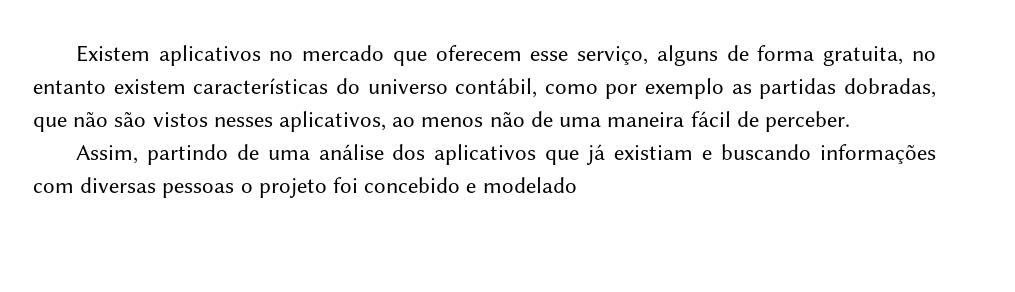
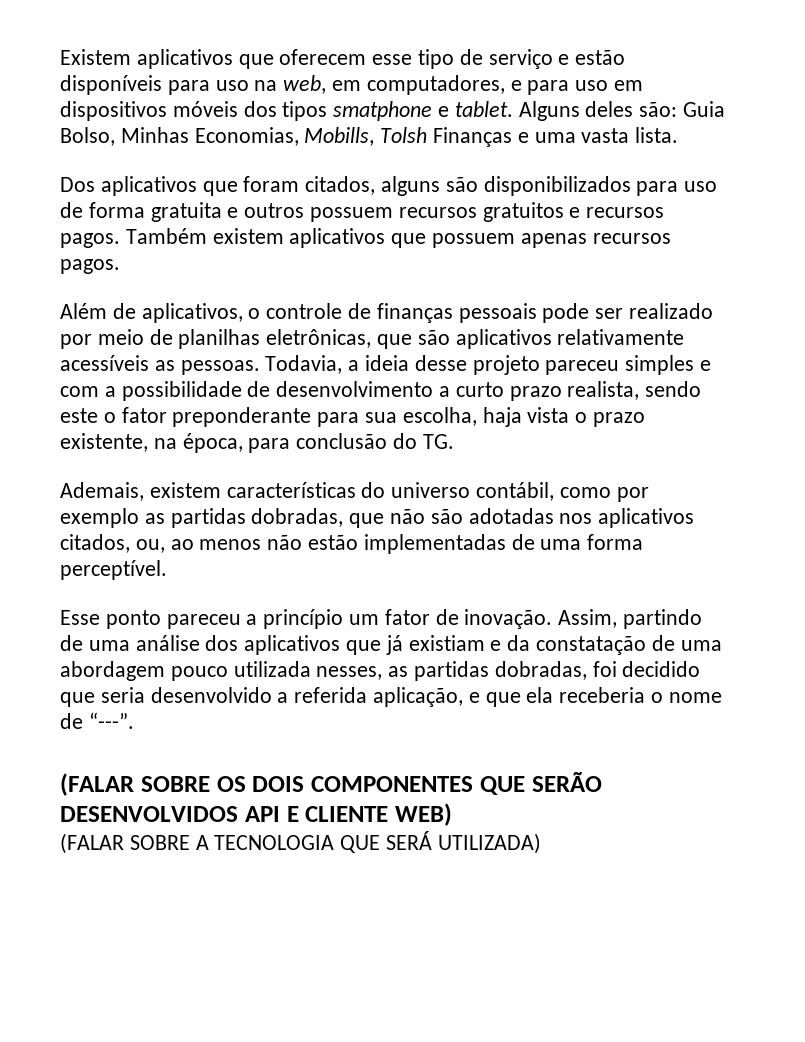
[269,45,385,61] no mercado -> (233, 59) none
[577,45,937,66] [33,80,106,94] serviço, alguns de forma gratuita, no entanto -> [418,49,626,69] [60,75,644,95] [60,101,726,121] [60,127,679,147] [60,176,718,196] [60,202,665,222] [60,228,671,248] [60,259,120,274] [60,303,714,323] [60,329,685,349] [60,355,712,375] [60,381,702,401] [60,407,646,427] [60,433,454,453] [60,482,144,501] tipo de serviço e estão disponíveis para uso na web, em computadores, e para uso em dispositivos móveis dos tipos smatphone e tablet. Alguns deles são: Guia Bolso, Minhas Economias, Mobills, Tolsh Finanças e uma vasta lista. // Dos aplicativos que foram citados, alguns são disponibilizados para uso de forma gratuita e outros possuem recursos gratuitos e recursos pagos. Também existem aplicativos que possuem apenas recursos pagos. // Além de aplicativos, o controle de finanças pessoais pode ser realizado por meio de planilhas eletrônicas, que são aplicativos relativamente acessíveis as pessoas. Todavia, a ideia desse projeto pareceu simples e com a possibilidade de desenvolvimento a curto prazo realista, sendo este o fator preponderante para sua escolha, haja vista o prazo existente, na época, para conclusão do TG. // Ademais,
[152,111,850,132] vistos nesses aplicativos, ao menos não de uma maneira fácil de perceber. // -> [468,508,695,528] [60,534,644,554] [60,560,167,580] [60,609,553,629] adotadas nos aplicativos citados, ou, ao menos não estão implementadas de uma forma perceptível. // Esse ponto pareceu a princípio um fator de inovação.
[721,144,936,164] [33,177,577,198] buscando informações com diversas pessoas o projeto foi concebido e modelado -> [507,635,722,655] [60,661,701,681] [60,687,722,707] [60,712,134,729] [60,772,602,796] [60,803,452,826] [60,831,541,854] da constatação de uma abordagem pouco utilizada nesses, as partidas dobradas, foi decidido que seria desenvolvido a referida aplicação, e que ela receberia o nome de “---”. // (FALAR SOBRE OS DOIS COMPONENTES QUE SERÃO DESENVOLVIDOS API E CLIENTE WEB) // (FALAR SOBRE A TECNOLOGIA QUE SERÁ UTILIZADA)

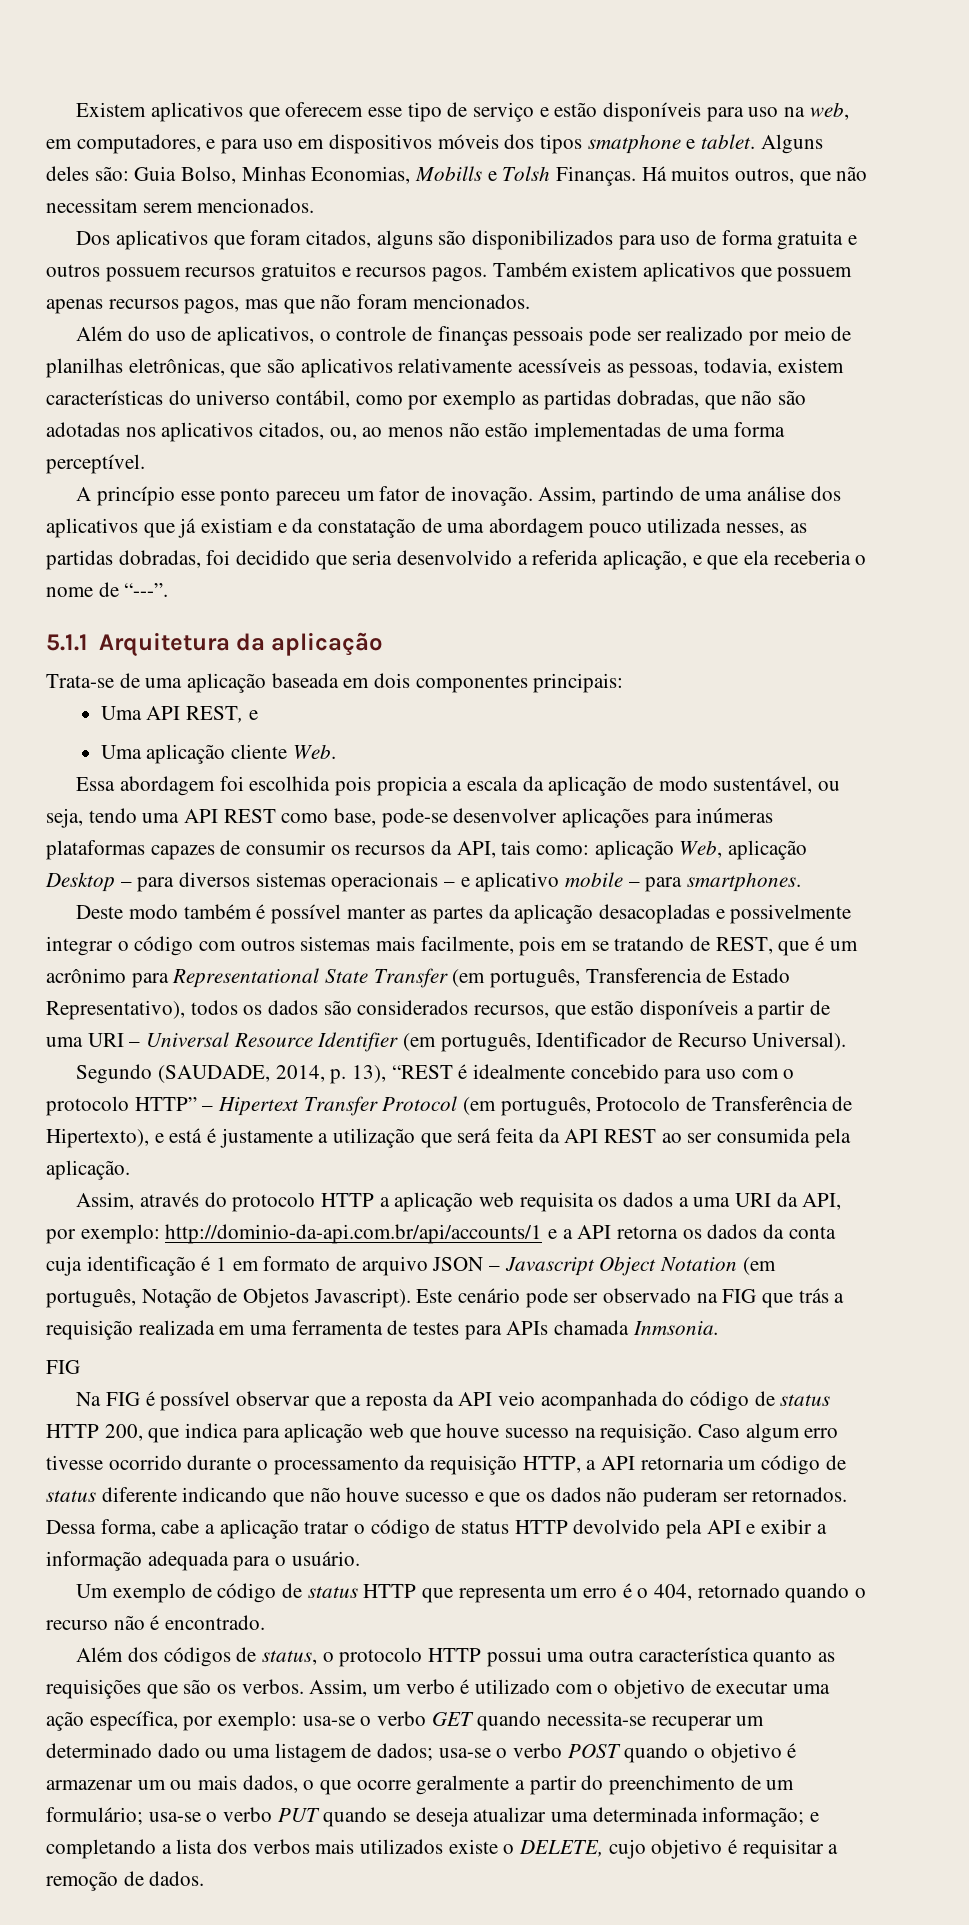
[304,127,679,147] Mobills, Tolsh Finanças e uma vasta lista. -> [415,166,868,186] [46,198,315,213] Mobills e Tolsh Finanças. Há muitos outros, que não necessitam serem mencionados.
[60,259,120,274] [60,303,107,319] pagos. // Além -> [184,294,530,314] [76,326,186,341] pagos, mas que não foram mencionados. // Além do uso
[180,355,712,375] [60,381,702,401] [60,407,646,427] [60,433,454,453] [60,482,144,501] pessoas. Todavia, a ideia desse projeto pareceu simples e com a possibilidade de desenvolvimento a curto prazo realista, sendo este o fator preponderante para sua escolha, haja vista o prazo existente, na época, para conclusão do TG. // Ademais, -> [629,358,773,378] pessoas, todavia,
[60,609,344,629] Esse ponto pareceu a princípio -> [76,486,341,506] A princípio esse ponto pareceu
[60,772,602,796] [60,803,452,826] [60,831,541,854] (FALAR SOBRE OS DOIS COMPONENTES QUE SERÃO DESENVOLVIDOS API E CLIENTE WEB) // (FALAR SOBRE A TECNOLOGIA QUE SERÁ UTILIZADA) -> [46,632,384,657] [46,673,624,693] [100,706,258,723] [100,744,336,764] [76,776,840,796] [46,808,774,828] [46,840,808,860] [45,872,802,892] [76,904,852,924] [46,936,858,956] [46,968,791,988] [46,1000,831,1020] [46,1032,847,1052] [76,1064,795,1084] [46,1096,853,1116] [46,1128,851,1148] [46,1160,130,1180] [76,1192,842,1212] [46,1224,836,1244] [46,1256,776,1276] [46,1288,845,1308] [46,1320,719,1340] [46,1360,80,1374] [76,1391,831,1411] [46,1423,839,1443] [46,1455,846,1475] [46,1487,848,1507] [46,1519,827,1539] [46,1551,360,1571] [76,1583,866,1603] [46,1615,266,1630] [76,1647,835,1667] [46,1679,831,1699] [46,1711,765,1731] [46,1743,797,1763] [46,1775,795,1795] [46,1807,820,1827] [46,1839,839,1859] [46,1871,205,1891] 5.1.1 Arquitetura da aplicação // Trata-se de uma aplicação baseada em dois componentes principais: // Uma API REST, e // Uma aplicação cliente Web. // Essa abordagem foi escolhida pois propicia a escala da aplicação de modo sustentável, ou seja, tendo uma API REST como base, pode-se desenvolver aplicações para inúmeras plataformas capazes de consumir os recursos da API, tais como: aplicação Web, aplicação Desktop – para diversos sistemas operacionais – e aplicativo mobile – para smartphones. // Deste modo também é possível manter as partes da aplicação desacopladas e possivelmente integrar o código com outros sistemas mais facilmente, pois em se tratando de REST, que é um acrônimo para Representational State Transfer (em português, Transferencia de Estado Representativo), todos os dados são considerados recursos, que estão disponíveis a partir de uma URI – Universal Resource Identifier (em português, Identificador de Recurso Universal). // Segundo (SAUDADE, 2014, p. 13), “REST é idealmente concebido para uso com o protocolo HTTP” – Hipertext Transfer Protocol (em português, Protocolo de Transferência de Hipertexto), e está é justamente a utilização que será feita da API REST ao ser consumida pela aplicação. // Assim, através do protocolo HTTP a aplicação web requisita os dados a uma URI da API, por exemplo: http://dominio-da-api.com.br/api/accounts/1 e a API retorna os dados da conta cuja identificação é 1 em formato de arquivo JSON – Javascript Object Notation (em português, Notação de Objetos Javascript). Este cenário pode ser observado na FIG que trás a requisição realizada em uma ferramenta de testes para APIs chamada Inmsonia. // FIG // Na FIG é possível observar que a reposta da API veio acompanhada do código de status HTTP 200, que indica para aplicação web que houve sucesso na requisição. Caso algum erro tivesse ocorrido durante o processamento da requisição HTTP, a API retornaria um código de status diferente indicando que não houve sucesso e que os dados não puderam ser retornados. Dessa forma, cabe a aplicação tratar o código de status HTTP devolvido pela API e exibir a informação adequada para o usuário. // Um exemplo de código de status HTTP que representa um erro é o 404, retornado quando o recurso não é encontrado. // Além dos códigos de status, o protocolo HTTP possui uma outra característica quanto as requisições que são os verbos. Assim, um verbo é utilizado com o objetivo de executar uma ação específica, por exemplo: usa-se o verbo GET quando necessita-se recuperar um determinado dado ou uma listagem de dados; usa-se o verbo POST quando o objetivo é armazenar um ou mais dados, o que ocorre geralmente a partir do preenchimento de um formulário; usa-se o verbo PUT quando se deseja atualizar uma determinada informação; e completando a lista dos verbos mais utilizados existe o DELETE, cujo objetivo é requisitar a remoção de dados.

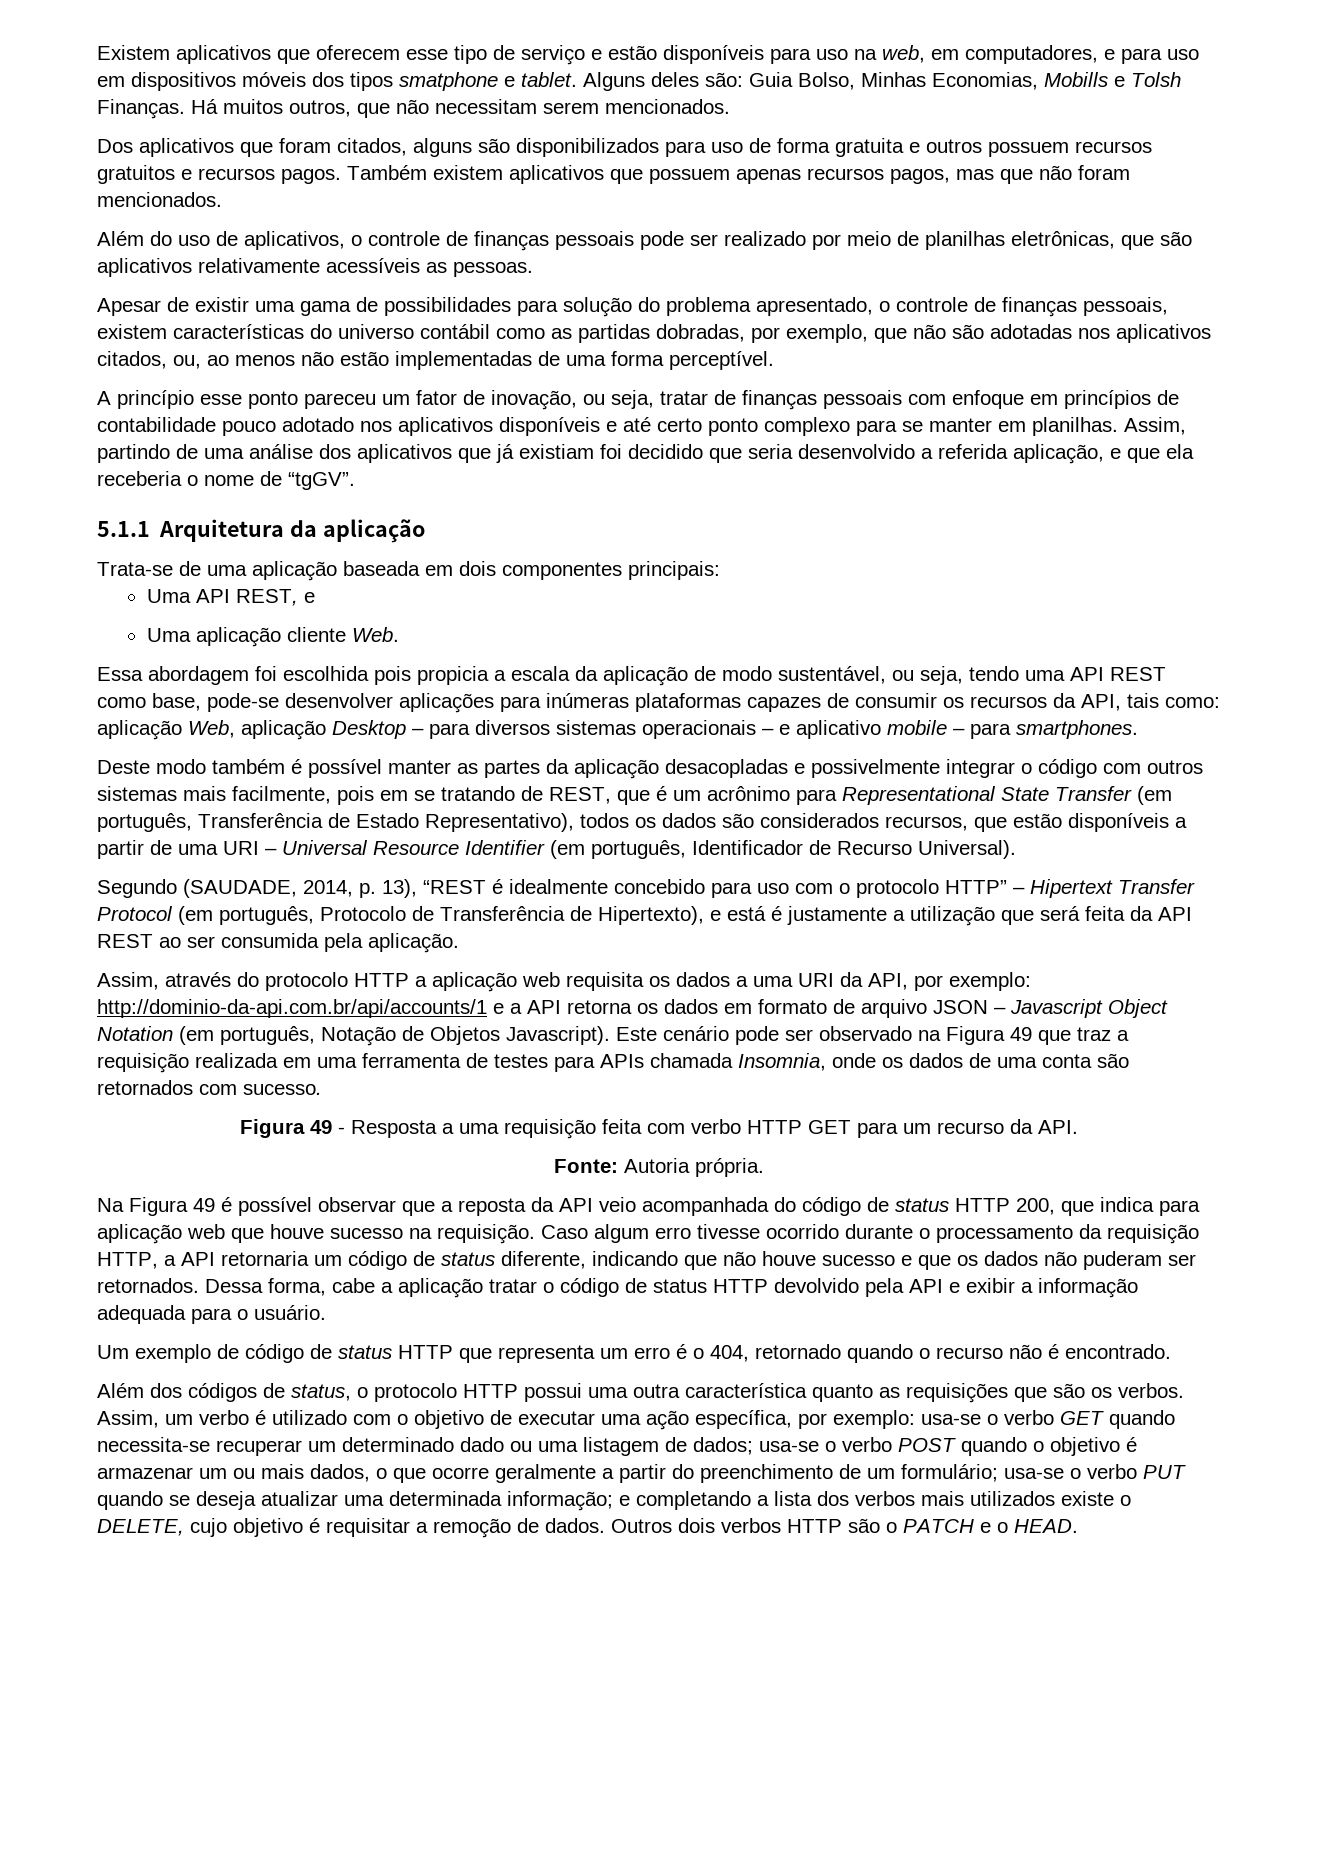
[629,358,844,378] [46,390,700,410] pessoas, todavia, existem características do universo contábil, como por exemplo as partidas dobradas, -> [453,262,533,277] [97,297,1168,317] [97,324,868,343] pessoas. // Apesar de existir uma gama de possibilidades para solução do problema apresentado, o controle de finanças pessoais, existem características do universo contábil como as partidas dobradas, por exemplo,
[450,486,533,506] inovação. -> [491,390,1179,410] [97,417,1118,436] inovação, ou seja, tratar de finanças pessoais com enfoque em princípios de contabilidade pouco adotado nos aplicativos disponíveis e até certo ponto complexo para se manter em planilhas.
[277,518,807,538] [46,550,201,570] e da constatação de uma abordagem pouco utilizada nesses, as partidas dobradas, -> (594, 451) none
[124,583,169,597] “---”. -> [288,472,355,490] “tgGV”.
[585,968,702,983] Transferencia -> [198,813,323,828] Transferência
[763,1224,836,1239] [46,1256,228,1276] da conta cuja identificação é 1 -> (718, 1006) none
[722,1288,829,1308] FIG que trás -> [946,1026,1111,1045] Figura 49 que traz
[632,1321,719,1335] [46,1360,80,1374] Inmsonia. // FIG -> [738,1053,1129,1071] [97,1080,322,1095] [239,1119,1078,1139] [553,1158,764,1177] Insomnia, onde os dados de uma conta são retornados com sucesso. // Figura 49 - Resposta a uma requisição feita com verbo HTTP GET para um recurso da API. // Fonte: Autoria própria.
[105,1392,140,1406] FIG -> [129,1197,215,1216] Figura 49
[101,1487,177,1502] diferente -> [501,1251,586,1269] diferente,
(205, 1878) none -> [611,1518,1078,1533] Outros dois verbos HTTP são o PATCH e o HEAD.

